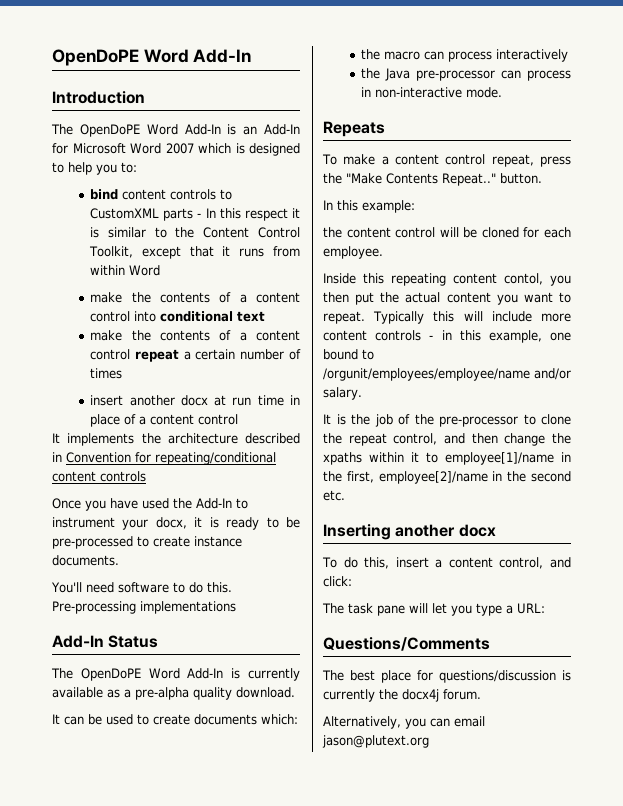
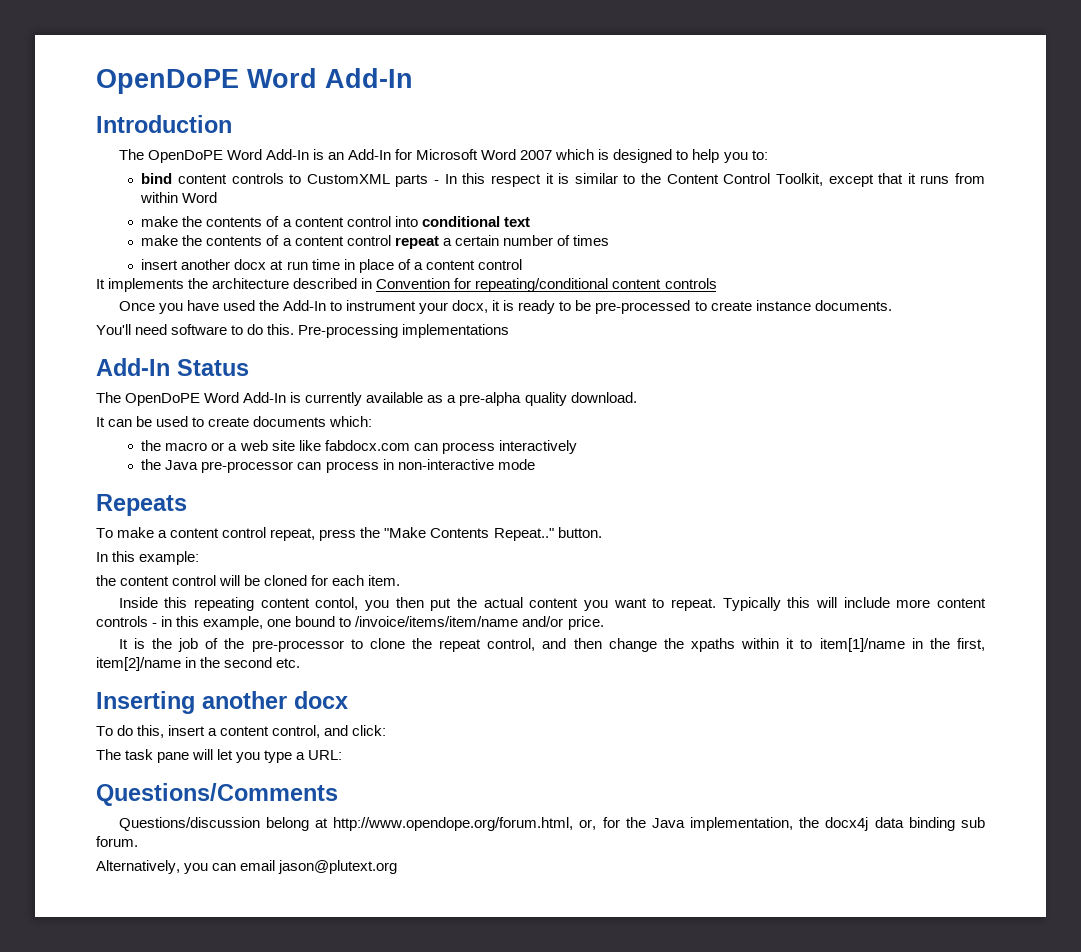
(421, 55) none -> [211,440,410,451] or a web site like fabdocx.com
[466,87,503,98] mode. -> [497,459,535,470] mode
[323,246,383,259] employee. -> [368,575,401,586] item.
[323,368,571,381] [323,387,362,400] /orgunit/employees/employee/name and/or salary. -> [355,616,604,630] /invoice/items/item/name and/or price.
[445,452,554,465] employee[1]/name -> [819,638,905,652] item[1]/name
[378,471,488,484] employee[2]/name -> [96,657,181,671] item[2]/name
[322,670,571,683] [323,689,439,702] The best place for questions/discussion is currently the docx4j -> [118,817,985,831] Questions/discussion belong at http://www.opendope.org/forum.html, or, for the Java implementation, the docx4j data binding sub

